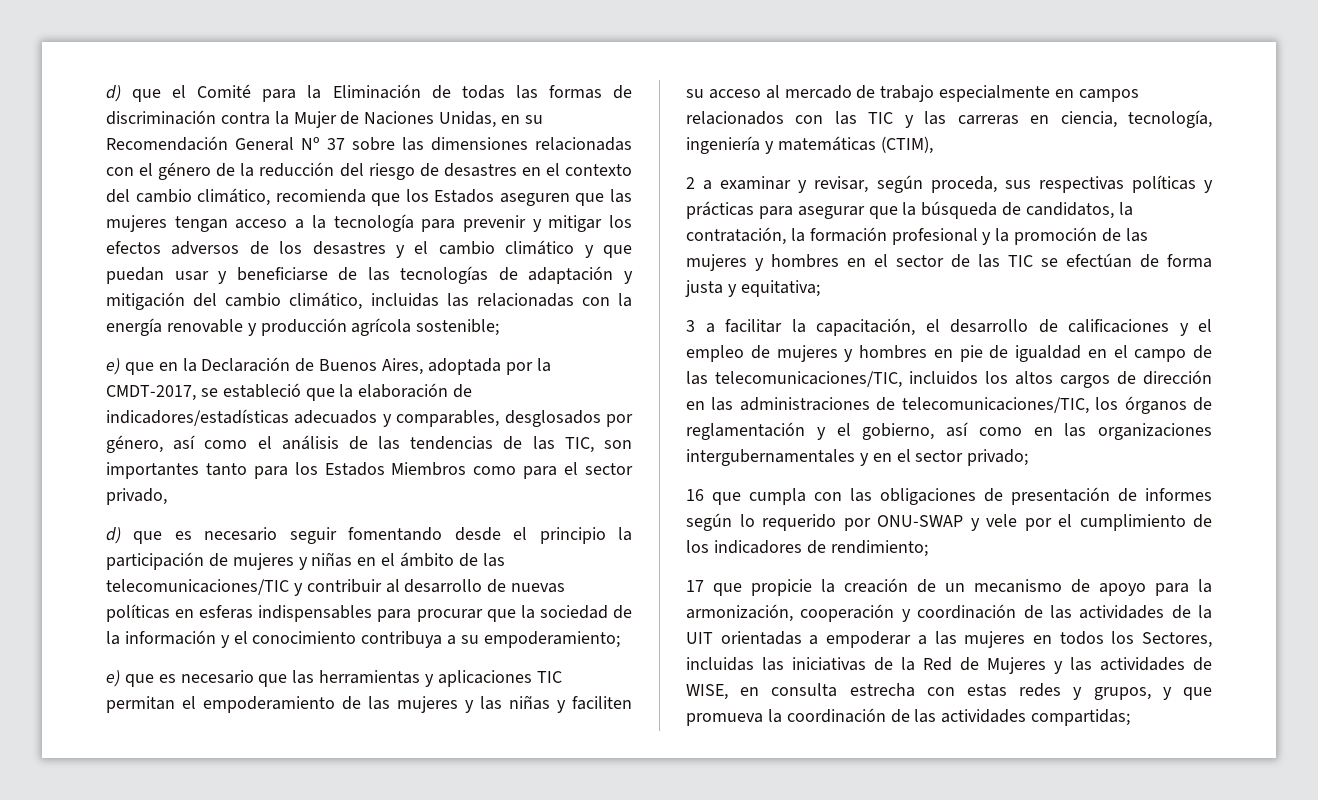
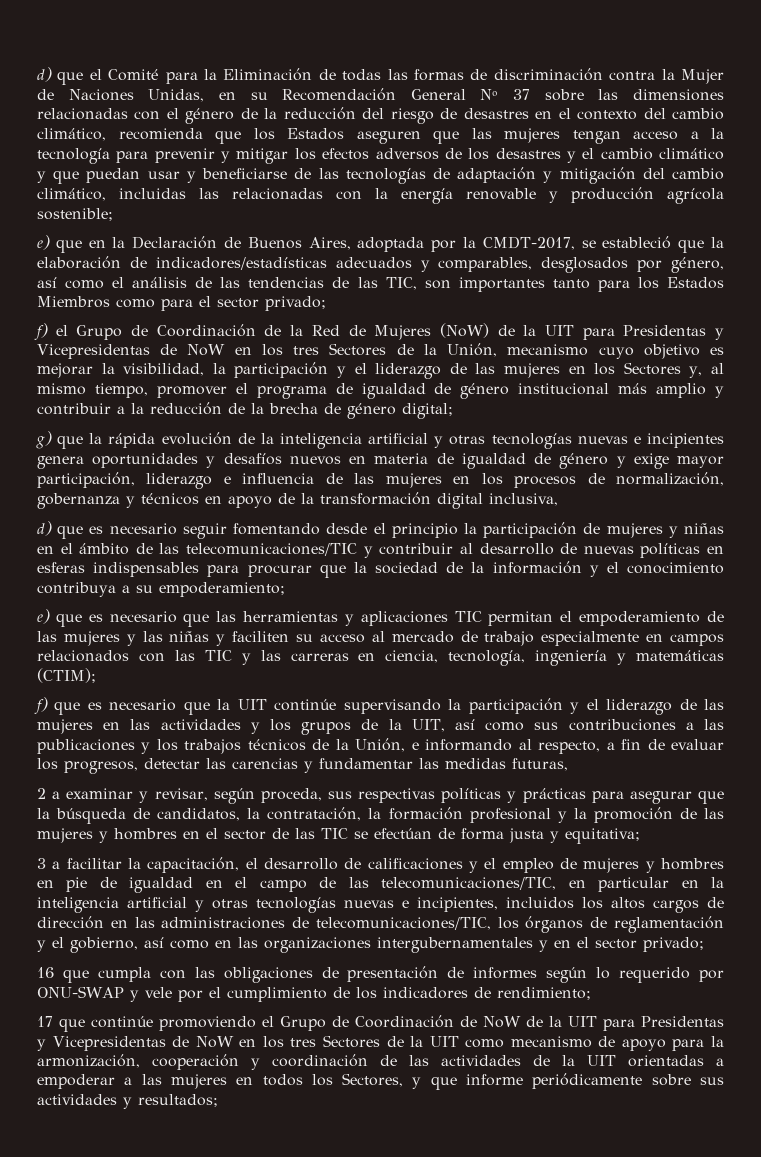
[106,488,167,505] privado, -> [265,296,326,311] [34,323,724,340] [37,343,724,359] [37,362,725,379] [37,383,724,399] [37,402,453,419] [36,431,724,449] [37,453,725,469] [37,472,724,489] [37,492,558,509] privado; // f) el Grupo de Coordinación de la Red de Mujeres (NoW) de la UIT para Presidentas y Vicepresidentas de NoW en los tres Sectores de la Unión, mecanismo cuyo objetivo es mejorar la visibilidad, la participación y el liderazgo de las mujeres en los Sectores y, al mismo tiempo, promover el programa de igualdad de género institucional más amplio y contribuir a la reducción de la brecha de género digital; // g) que la rápida evolución de la inteligencia artificial y otras tecnologías nuevas e incipientes genera oportunidades y desafíos nuevos en materia de igualdad de género y exige mayor participación, liderazgo e influencia de las mujeres en los procesos de normalización, gobernanza y técnicos en apoyo de la transformación digital inclusiva,
[880,136,933,154] (CTIM), -> [37,668,96,683] [34,697,725,715] [37,719,724,735] [37,738,724,754] [37,758,568,774] (CTIM); // f) que es necesario que la UIT continúe supervisando la participación y el liderazgo de las mujeres en las actividades y los grupos de la UIT, así como sus contribuciones a las publicaciones y los trabajos técnicos de la Unión, e informando al respecto, a fin de evaluar los progresos, detectar las carencias y fundamentar las medidas futuras,
(902, 379) none -> [568,877,724,892] [37,897,498,913] en particular en la inteligencia artificial y otras tecnologías nuevas e incipientes,
[751,578,965,596] propicie la creación de un -> [91,1015,724,1031] [37,1035,505,1051] continúe promoviendo el Grupo de Coordinación de NoW de la UIT para Presidentas y Vicepresidentas de NoW en los tres Sectores de la UIT como
[686,657,1212,674] [686,683,1212,700] [686,708,1131,726] incluidas las iniciativas de la Red de Mujeres y las actividades de WISE, en consulta estrecha con estas redes y grupos, y que promueva la coordinación de las actividades compartidas; -> [412,1073,724,1090] [37,1094,218,1109] y que informe periódicamente sobre sus actividades y resultados;

